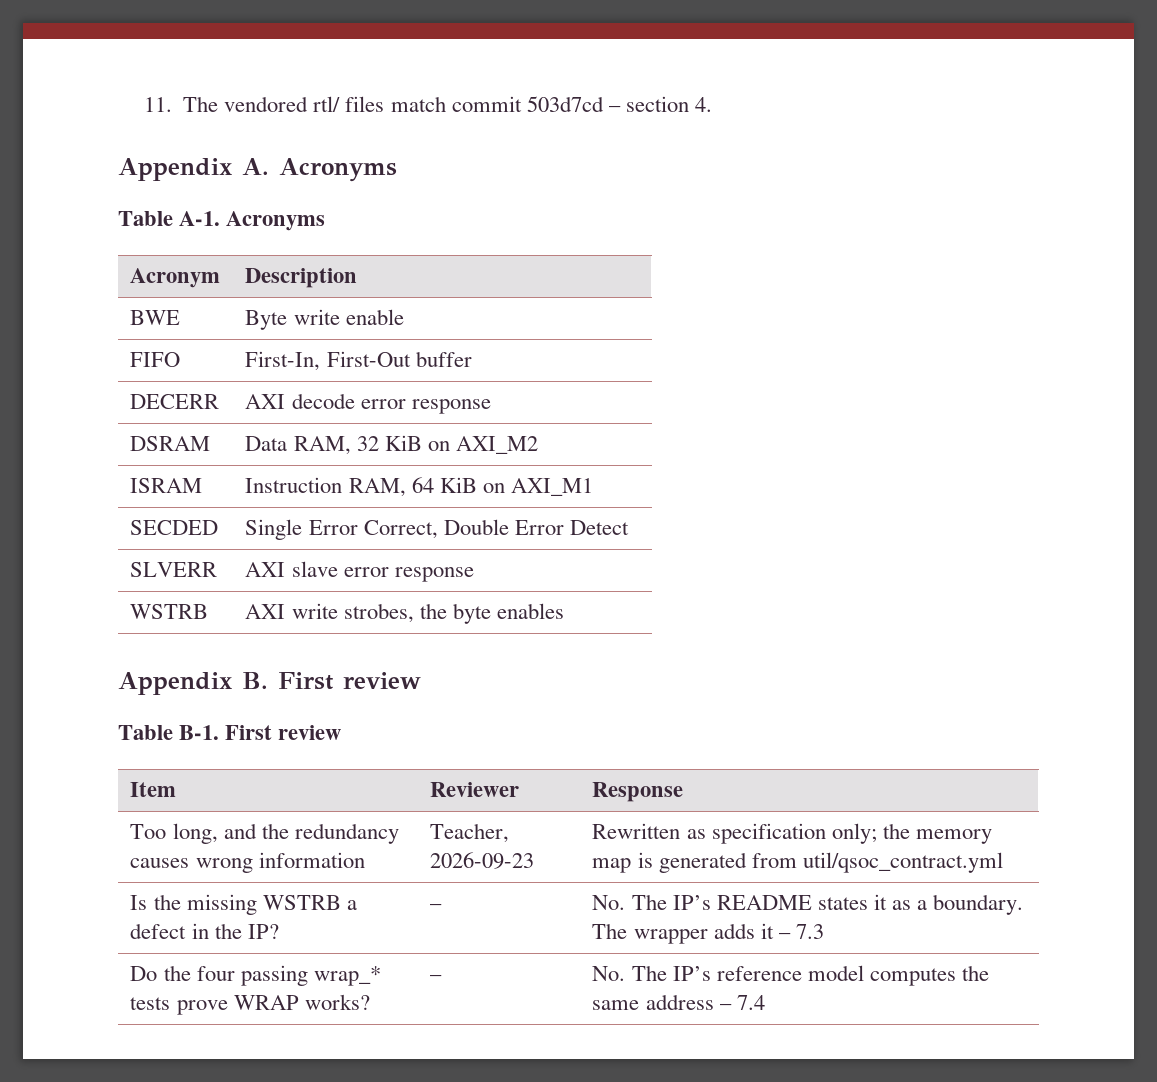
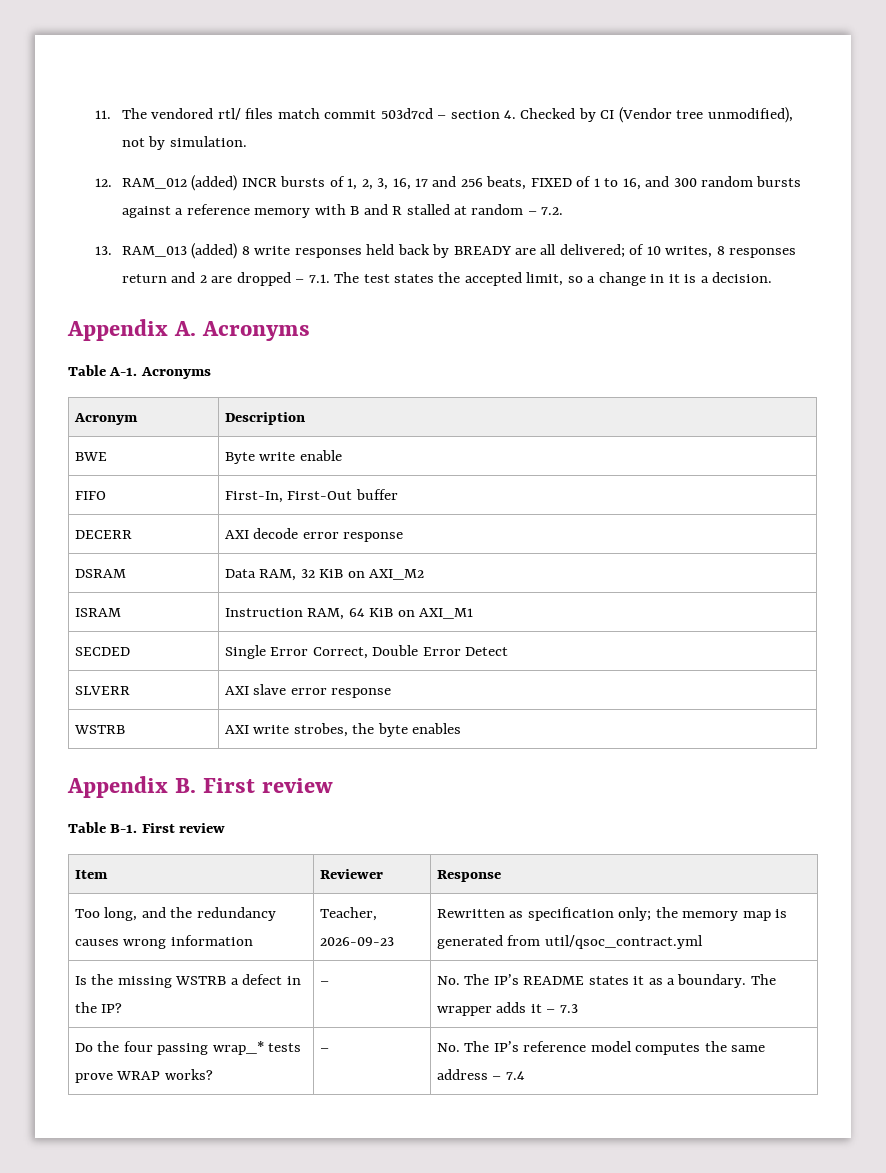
(712, 104) none -> [520,107,793,123] [121,136,247,150] [94,175,802,191] [121,204,564,218] [94,243,797,259] [121,272,773,286] Checked by CI (Vendor tree unmodified), not by simulation. // 12. RAM_012 (added) INCR bursts of 1, 2, 3, 16, 17 and 256 beats, FIXED of 1 to 16, and 300 random bursts against a reference memory with B and R stalled at random – 7.2. // 13. RAM_013 (added) 8 write responses held back by BREADY are all delivered; of 10 writes, 8 responses return and 2 are dropped – 7.1. The test states the accepted limit, so a change in it is a decision.

